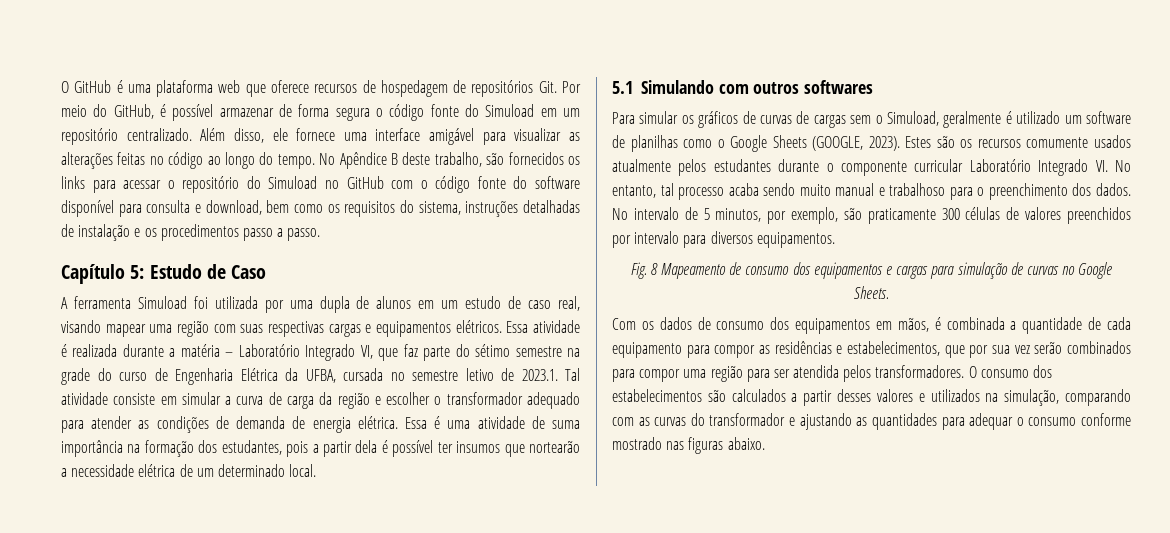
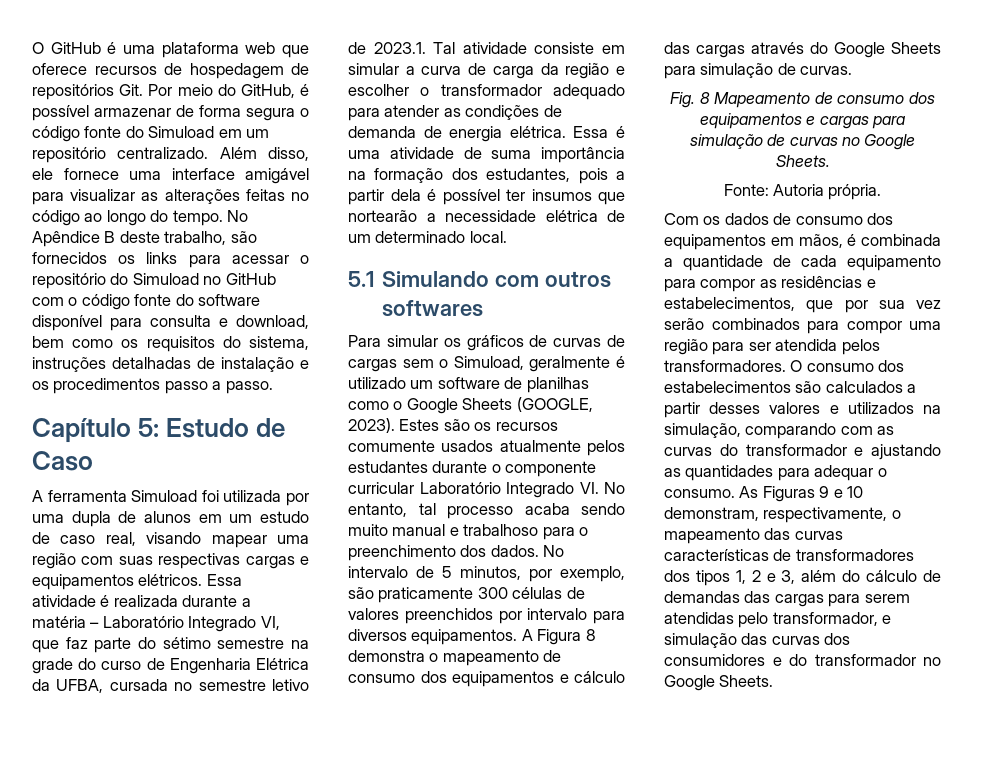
(835, 240) none -> [521,629,596,645] [348,650,562,666] [348,671,625,687] [664,42,941,58] [664,63,853,79] A Figura 8 demonstra o mapeamento de consumo dos equipamentos e cálculo das cargas através do Google Sheets para simulação de curvas.
(889, 292) none -> [723,184,882,200] // Fonte: Autoria própria.
[1028,413,1131,426] [612,437,765,454] consumo conforme mostrado nas figuras abaixo. -> [664,486,864,502] [664,507,901,523] [664,528,843,544] [664,549,914,561] [664,570,941,586] [664,591,910,607] [664,612,892,628] [664,633,851,648] [664,654,941,666] [664,675,774,691] consumo. As Figuras 9 e 10 demonstram, respectivamente, o mapeamento das curvas características de transformadores dos tipos 1, 2 e 3, além do cálculo de demandas das cargas para serem atendidas pelo transformador, e simulação das curvas dos consumidores e do transformador no Google Sheets.

